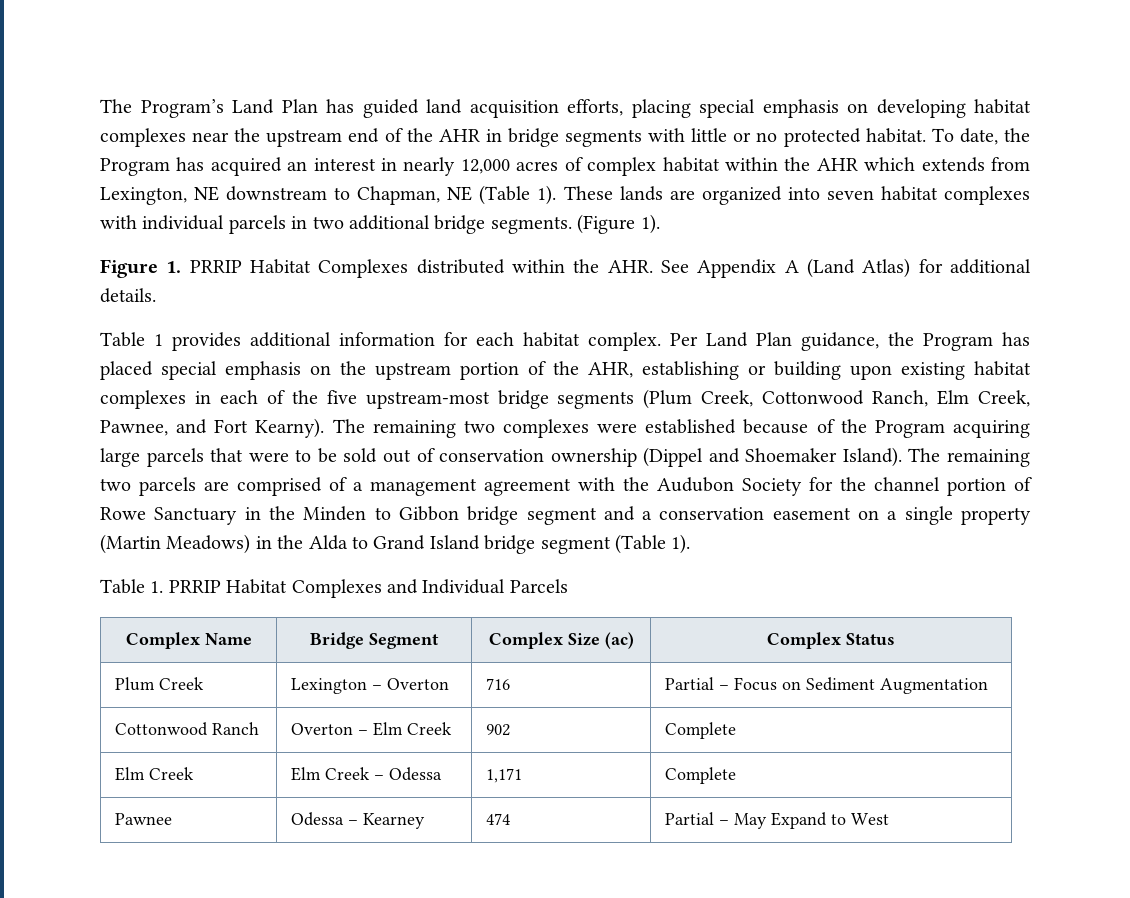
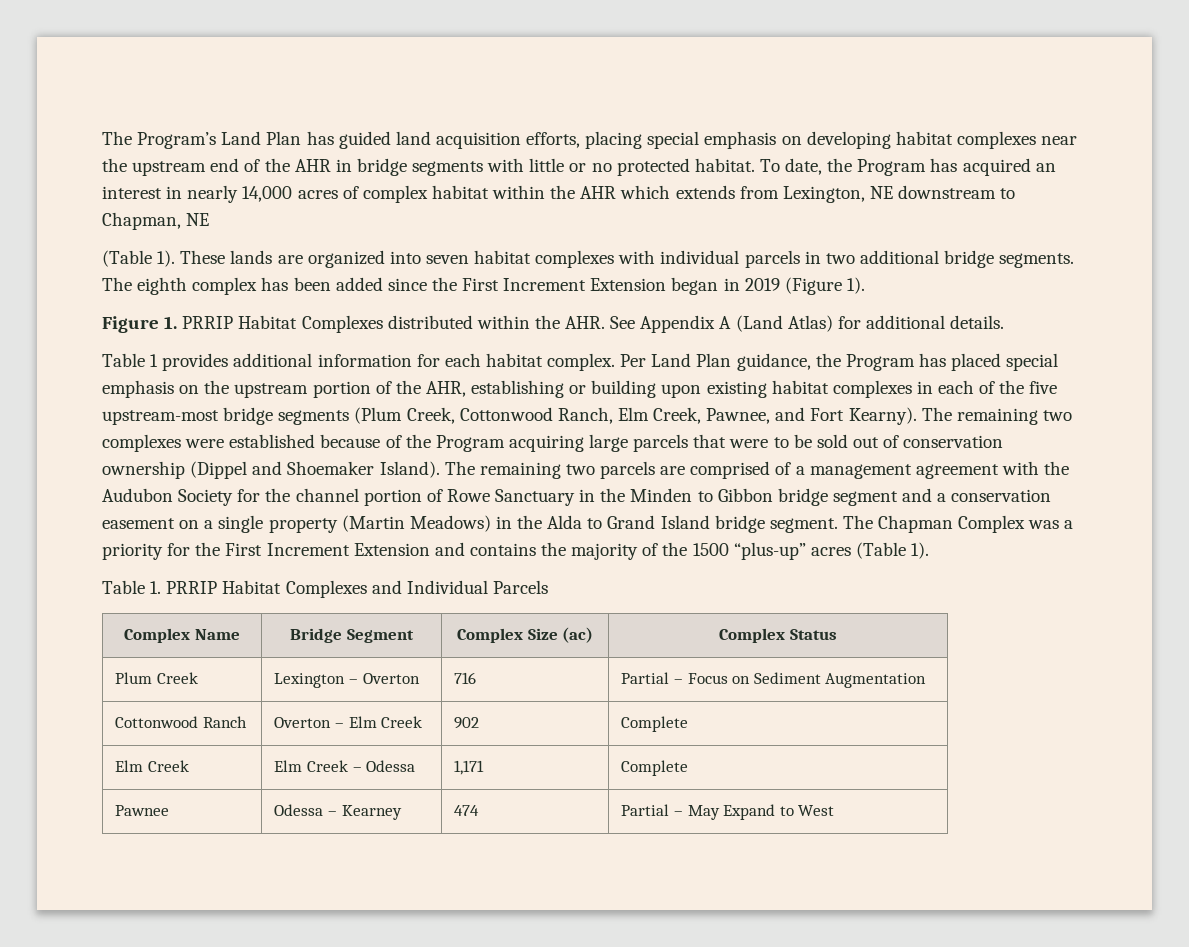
[460,159,510,174] 12,000 -> [242,186,293,202] 14,000
(473, 193) none -> (210, 219) //
(572, 225) none -> [102,277,780,295] The eighth complex has been added since the First Increment Extension began in 2019
[540,536,611,554] segment -> [769,515,1074,533] [102,542,851,560] segment. The Chapman Complex was a priority for the First Increment Extension and contains the majority of the 1500 “plus-up” acres

